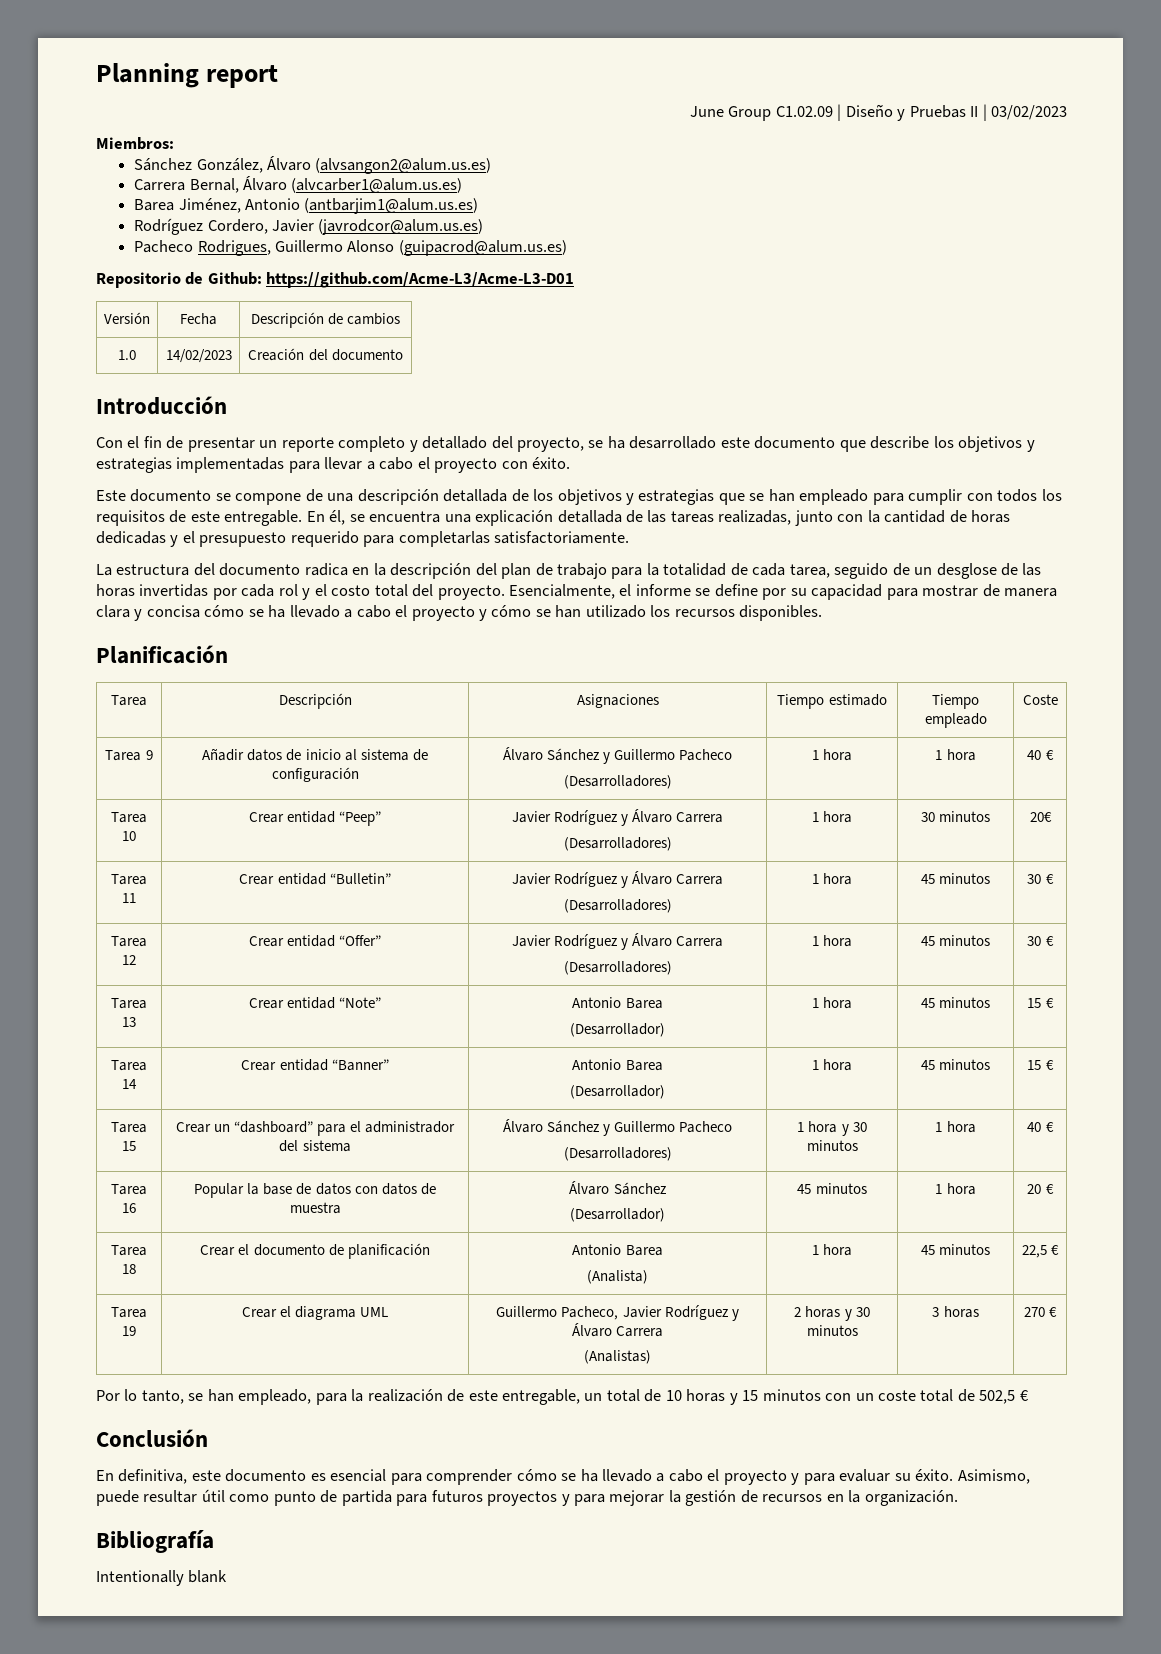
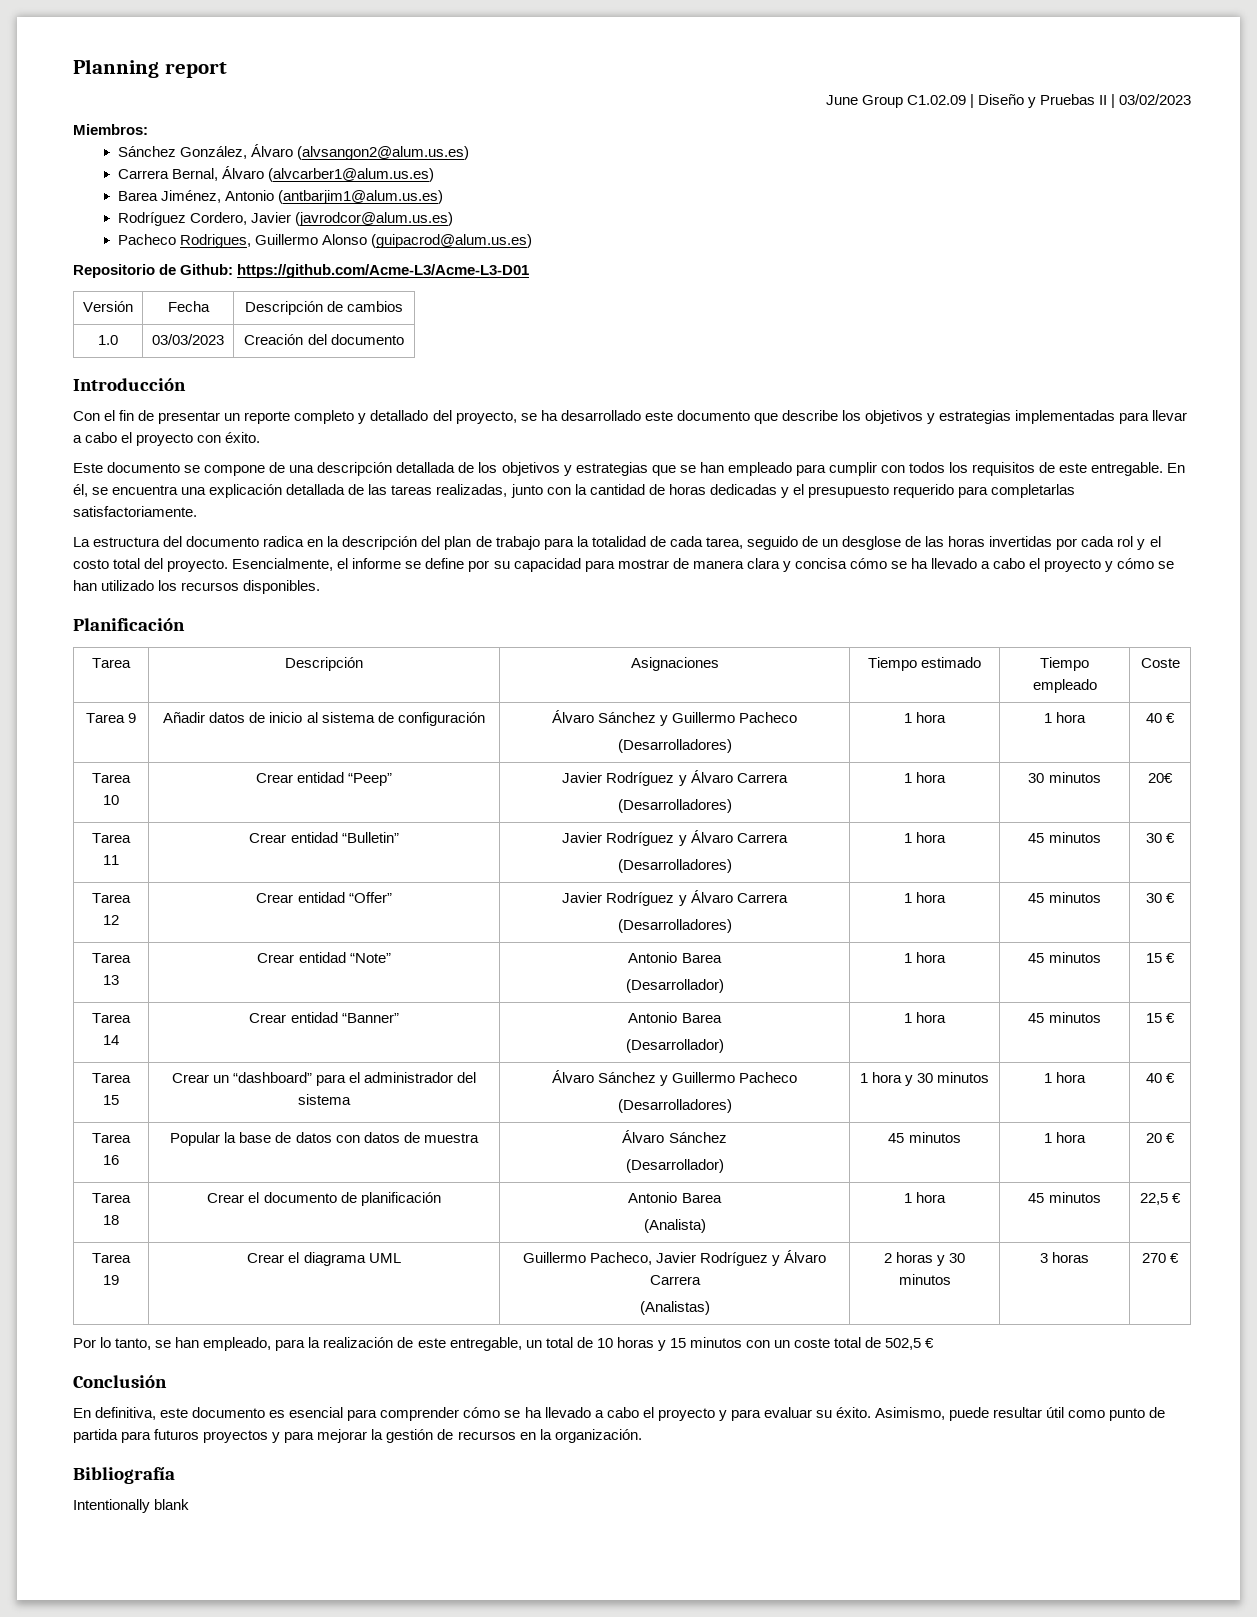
[165,349,232,363] 14/02/2023 -> [152,334,224,345] 03/03/2023

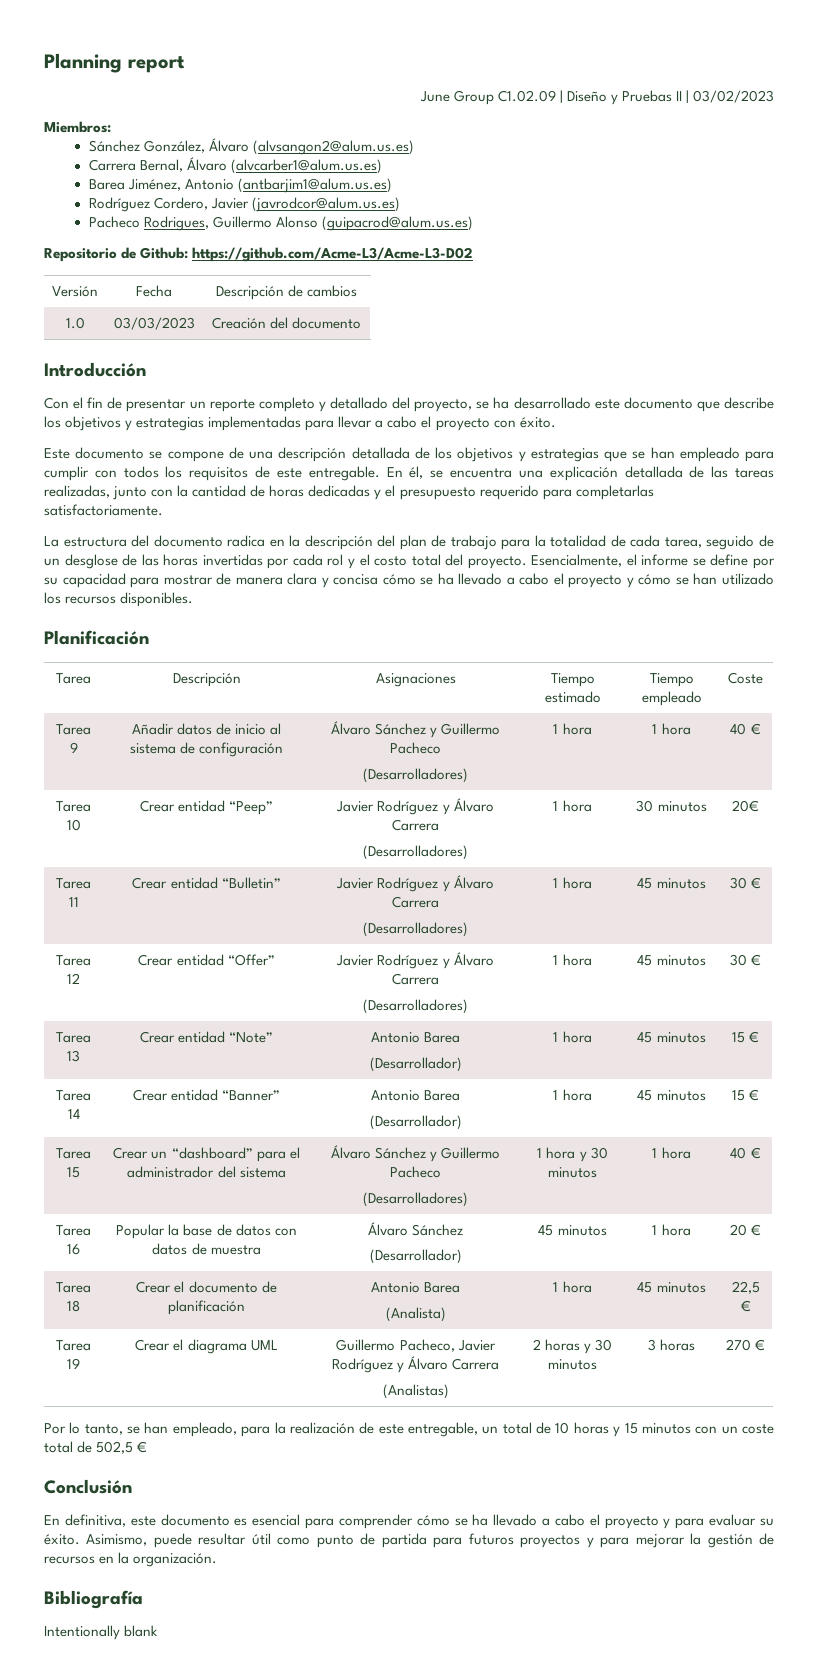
[237,264,530,278] https://github.com/Acme-L3/Acme-L3-D01 -> [192,247,474,262] https://github.com/Acme-L3/Acme-L3-D02

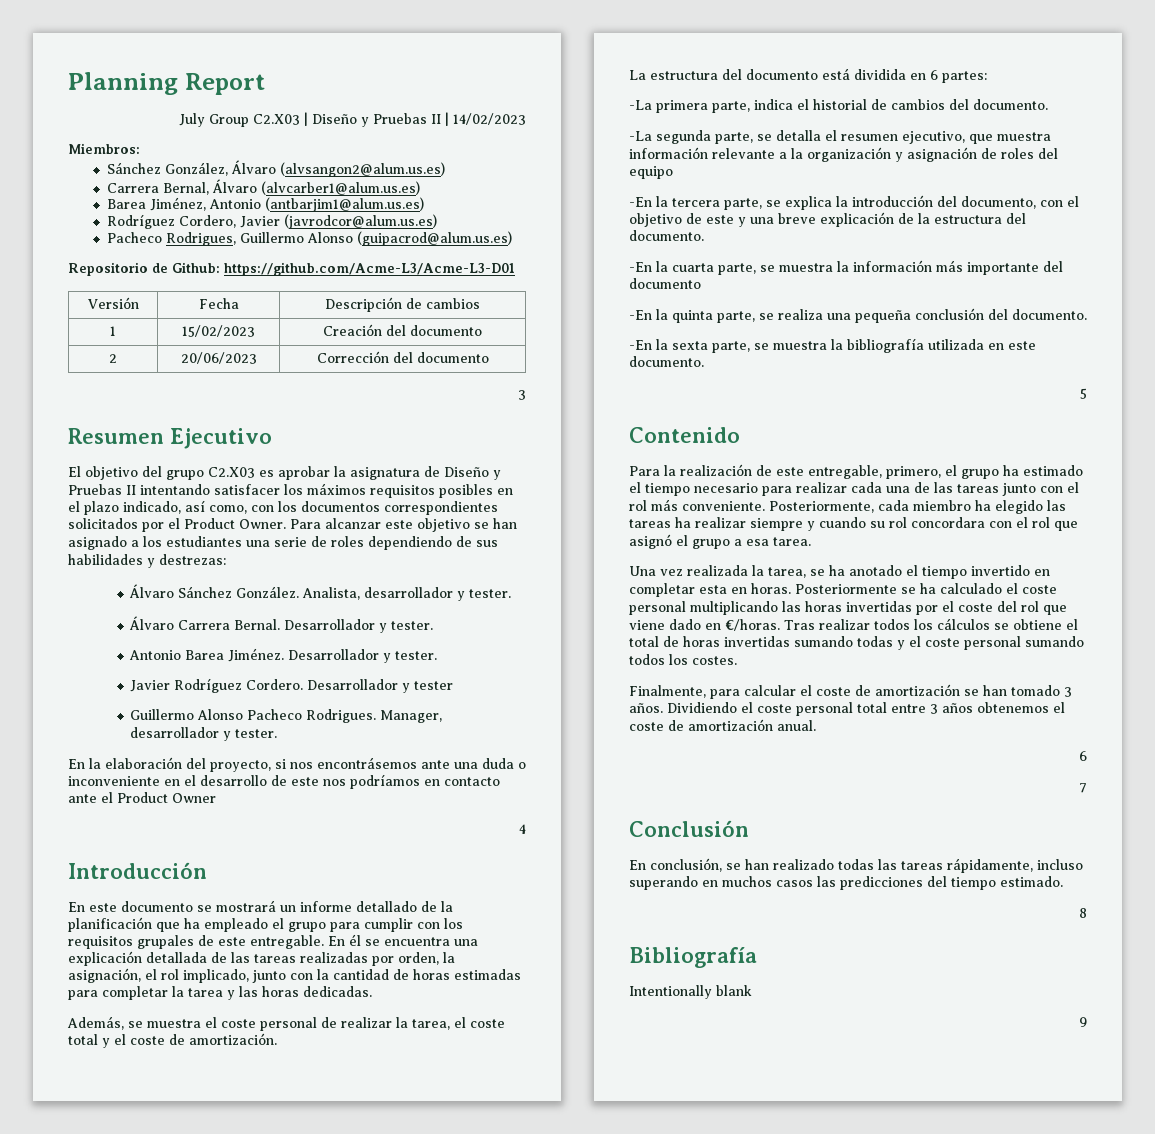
[127,56,185,73] [419,90,556,105] report // June Group C1.02.09 -> [184,73,265,95] [179,113,300,127] Report // July Group C2.X03
[692,90,774,103] 03/02/2023 -> [453,113,526,125] 14/02/2023
[192,247,474,262] https://github.com/Acme-L3/Acme-L3-D02 -> [224,262,515,276] https://github.com/Acme-L3/Acme-L3-D01
[65,317,85,329] [113,317,195,330] 1.0 | 03/03/2023 -> [110,326,116,336] [182,325,255,337] 1 | 15/02/2023
[44,362,146,377] [44,397,774,412] [44,416,556,431] [44,447,740,462] // Introducción // Con el fin de presentar un reporte completo y detallado del proyecto, se ha desarrollado este documento que describe los objetivos y estrategias implementadas para llevar a cabo el proyecto con éxito. // Este documento se compone de una descripción detallada de los objetivos y estrategias que se han empleado -> [109,354,117,363] [180,352,257,364] [316,351,489,363] [518,390,526,400] [68,428,272,449] [68,466,501,480] [68,483,513,498] [68,500,498,515] [68,518,517,532] [68,536,498,550] [68,554,226,568] [129,584,512,601] [129,616,434,633] [129,648,438,663] [130,678,454,693] [130,709,443,723] [130,727,278,741] [68,757,526,772] [68,774,500,789] [68,792,216,803] [519,824,526,834] [68,862,207,879] [68,900,453,912] [68,917,326,932] // 2 | 20/06/2023 | Corrección del documento // 3 // Resumen Ejecutivo // El objetivo del grupo C2.X03 es aprobar la asignatura de Diseño y Pruebas II intentando satisfacer los máximos requisitos posibles en el plazo indicado, así como, con los documentos correspondientes solicitados por el Product Owner. Para alcanzar este objetivo se han asignado a los estudiantes una serie de roles dependiendo de sus habilidades y destrezas: // Álvaro Sánchez González. Analista, desarrollador y tester. // Álvaro Carrera Bernal. Desarrollador y tester. // Antonio Barea Jiménez. Desarrollador y tester. // Javier Rodríguez Cordero. Desarrollador y tester // Guillermo Alonso Pacheco Rodrigues. Manager, desarrollador y tester. // En la elaboración del proyecto, si nos encontrásemos ante una duda o inconveniente en el desarrollo de este nos podríamos en contacto ante el Product Owner // 4 // Introducción // En este documento se mostrará un informe detallado de la planificación que ha empleado el grupo
[123,466,159,478] todos -> (440, 925) none
(249, 474) none -> [137,935,194,949] grupales
[409,466,424,479] él, -> [349,934,361,946] él
[44,485,110,498] realizadas, -> [300,952,455,966] [68,968,249,983] realizadas por orden, la asignación, el rol implicado,
[308,485,654,500] [44,504,163,516] [44,535,774,550] [44,554,775,569] [44,573,774,588] [44,592,194,607] [44,630,149,645] [56,673,91,684] [172,673,241,687] [375,673,456,687] [550,673,595,687] [544,691,601,703] [649,673,694,687] [641,691,702,706] [728,672,763,684] [56,724,91,735] [69,742,78,753] [131,723,282,735] [129,742,284,757] [330,721,501,738] [390,742,441,754] [363,768,468,783] [553,723,592,735] [652,723,691,735] [730,723,761,735] [56,801,91,812] [66,819,81,831] [139,800,274,815] [336,798,494,815] [392,819,439,831] [363,845,468,860] [553,800,592,812] [636,800,707,812] [732,800,759,812] [56,878,91,889] [68,897,79,907] [132,877,281,889] [336,875,494,892] [392,896,439,908] [363,922,468,937] [553,877,592,889] [637,878,706,889] [729,877,762,889] [56,955,91,966] [67,973,80,984] [138,954,275,966] [336,952,494,969] [392,973,439,985] [363,999,468,1014] [553,954,592,966] [637,955,706,966] [729,954,762,966] [56,1032,91,1043] [67,1050,80,1062] [139,1031,274,1043] [370,1032,461,1043] [369,1057,462,1072] [553,1031,592,1043] [637,1032,706,1043] [731,1031,760,1043] [56,1090,91,1101] [67,1109,80,1119] [132,1089,281,1101] [370,1090,461,1101] [369,1115,462,1130] [553,1089,592,1101] [637,1090,706,1101] [731,1089,760,1101] [56,1148,91,1159] [67,1167,80,1178] [113,1147,300,1162] [127,1166,286,1178] [330,1145,501,1162] [390,1166,441,1178] [363,1192,468,1207] [537,1147,608,1162] [548,1167,597,1178] [652,1147,691,1159] [730,1147,761,1159] [56,1225,91,1236] [67,1244,80,1255] [116,1224,297,1239] [152,1243,261,1255] [367,1222,464,1236] [369,1249,462,1264] [538,1225,607,1236] [652,1224,691,1236] [729,1224,762,1236] [56,1282,91,1293] [67,1300,80,1312] [136,1281,277,1293] [168,1300,245,1315] [370,1282,461,1293] [385,1307,446,1322] [553,1281,592,1293] [637,1282,706,1293] [731,1281,760,1294] [740,1300,751,1312] [56,1340,91,1351] [67,1358,80,1369] [135,1339,278,1354] [336,1339,496,1352] [331,1356,500,1373] [382,1384,449,1399] [532,1339,613,1354] [548,1359,597,1370] [647,1339,696,1351] [725,1339,766,1351] [44,1422,271,1437] dedicadas y el presupuesto requerido para completarlas satisfactoriamente. // La estructura del documento radica en la descripción del plan de trabajo para la totalidad de cada tarea, seguido de un desglose de las horas invertidas por cada rol y el costo total del proyecto. Esencialmente, el informe se define por su capacidad para mostrar de manera clara y concisa cómo se ha llevado a cabo el proyecto y cómo se han utilizado los recursos disponibles. // Planificación // Tarea | Descripción | Asignaciones | Tiempo estimado | Tiempo empleado | Coste // Tarea 9 | Añadir datos de inicio al sistema de configuración | Álvaro Sánchez y Guillermo Pacheco // (Desarrolladores) | 1 hora | 1 hora | 40 € // Tarea 10 | Crear entidad “Peep” | Javier Rodríguez y Álvaro Carrera // (Desarrolladores) | 1 hora | 30 minutos | 20€ // Tarea 11 | Crear entidad “Bulletin” | Javier Rodríguez y Álvaro Carrera // (Desarrolladores) | 1 hora | 45 minutos | 30 € // Tarea 12 | Crear entidad “Offer” | Javier Rodríguez y Álvaro Carrera // (Desarrolladores) | 1 hora | 45 minutos | 30 € // Tarea 13 | Crear entidad “Note” | Antonio Barea // (Desarrollador) | 1 hora | 45 minutos | 15 € // Tarea 14 | Crear entidad “Banner” | Antonio Barea // (Desarrollador) | 1 hora | 45 minutos | 15 € // Tarea 15 | Crear un “dashboard” para el administrador del sistema | Álvaro Sánchez y Guillermo Pacheco // (Desarrolladores) | 1 hora y 30 minutos | 1 hora | 40 € // Tarea 16 | Popular la base de datos con datos de muestra | Álvaro Sánchez // (Desarrollador) | 45 minutos | 1 hora | 20 € // Tarea 18 | Crear el documento de planificación | Antonio Barea // (Analista) | 1 hora | 45 minutos | 22,5 € // Tarea 19 | Crear el diagrama UML | Guillermo Pacheco, Javier Rodríguez y Álvaro Carrera // (Analistas) | 2 horas y 30 minutos | 3 horas | 270 € // Por lo tanto, se han empleado, para -> [454,969,521,980] [68,986,372,1000] [67,1016,505,1031] [68,1033,277,1048] [629,68,987,83] [629,99,1048,113] [629,130,1051,144] [629,147,1058,162] [629,166,673,179] [629,195,1079,210] [629,212,1026,227] [629,230,704,241] [629,260,1063,275] [629,278,701,289] [629,308,1087,323] [629,338,1036,353] [629,356,704,367] [1080,388,1087,399] [629,427,740,443] [629,466,660,476] estimadas para completar la tarea y las horas dedicadas. // Además, se muestra el coste personal de realizar la tarea, el coste total y el coste de amortización. // La estructura del documento está dividida en 6 partes: // -La primera parte, indica el historial de cambios del documento. // -La segunda parte, se detalla el resumen ejecutivo, que muestra información relevante a la organización y asignación de roles del equipo // -En la tercera parte, se explica la introducción del documento, con el objetivo de este y una breve explicación de la estructura del documento. // -En la cuarta parte, se muestra la información más importante del documento // -En la quinta parte, se realiza una pequeña conclusión del documento. // -En la sexta parte, se muestra la bibliografía utilizada en este documento. // 5 // Contenido // Para
[482,1422,775,1437] [44,1441,148,1454] [44,1479,132,1494] [44,1514,775,1529] [44,1533,775,1548] [44,1552,218,1567] un total de 10 horas y 15 minutos con un coste total de 502,5 € // Conclusión // En definitiva, este documento es esencial para comprender cómo se ha llevado a cabo el proyecto y para evaluar su éxito. Asimismo, puede resultar útil como punto de partida para futuros proyectos y para mejorar la gestión de recursos en la organización. -> [886,465,1083,479] [629,482,1079,496] [629,499,1066,514] [629,517,1078,531] [629,534,811,549] [629,565,1050,579] [629,583,1057,597] [629,601,1067,615] [629,618,1078,631] [629,636,1084,650] [629,654,737,665] [629,684,1072,699] [629,702,1065,716] [629,719,816,731] [1079,751,1087,761] [1079,783,1087,793] [629,820,749,837] [629,858,1083,873] [629,876,1063,890] [1079,908,1087,918] primero, el grupo ha estimado el tiempo necesario para realizar cada una de las tareas junto con el rol más conveniente. Posteriormente, cada miembro ha elegido las tareas ha realizar siempre y cuando su rol concordara con el rol que asignó el grupo a esa tarea. // Una vez realizada la tarea, se ha anotado el tiempo invertido en completar esta en horas. Posteriormente se ha calculado el coste personal multiplicando las horas invertidas por el coste del rol que viene dado en €/horas. Tras realizar todos los cálculos se obtiene el total de horas invertidas sumando todas y el coste personal sumando todos los costes. // Finalmente, para calcular el coste de amortización se han tomado 3 años. Dividiendo el coste personal total entre 3 años obtenemos el coste de amortización anual. // 6 // 7 // Conclusión // En conclusión, se han realizado todas las tareas rápidamente, incluso superando en muchos casos las predicciones del tiempo estimado. // 8
(159, 1631) none -> [1079,1017,1087,1027] // 9

